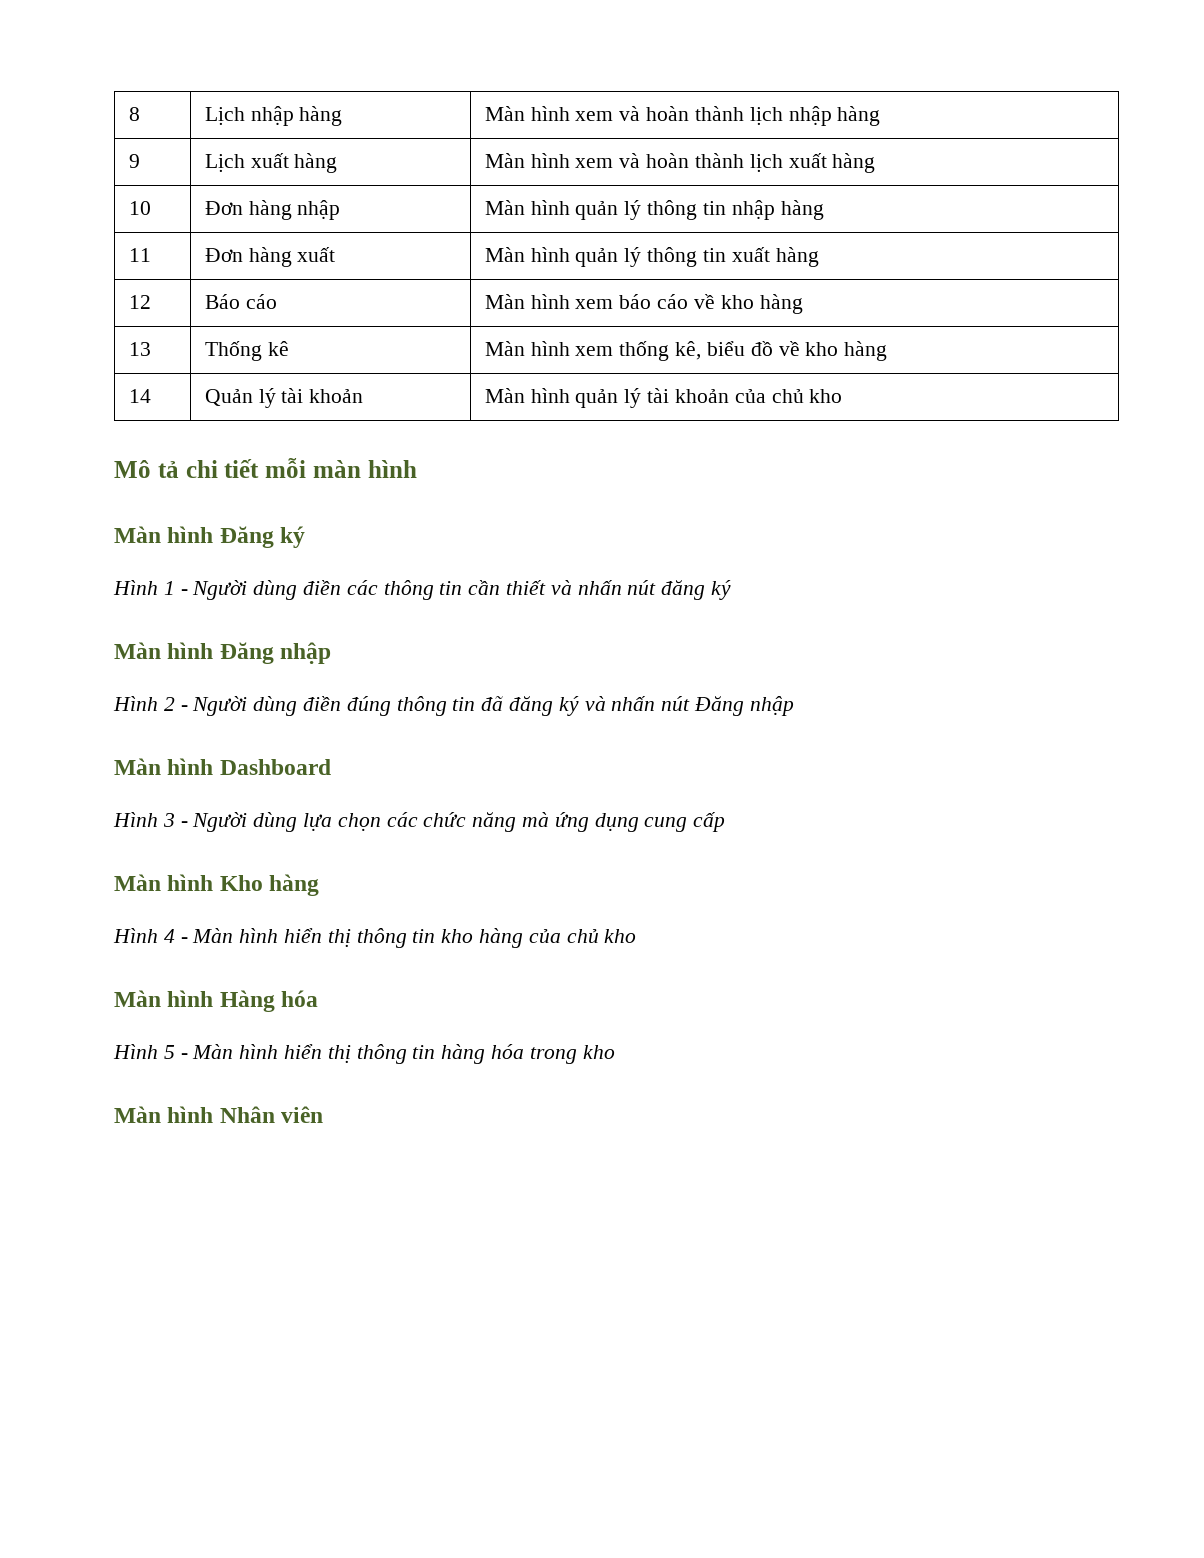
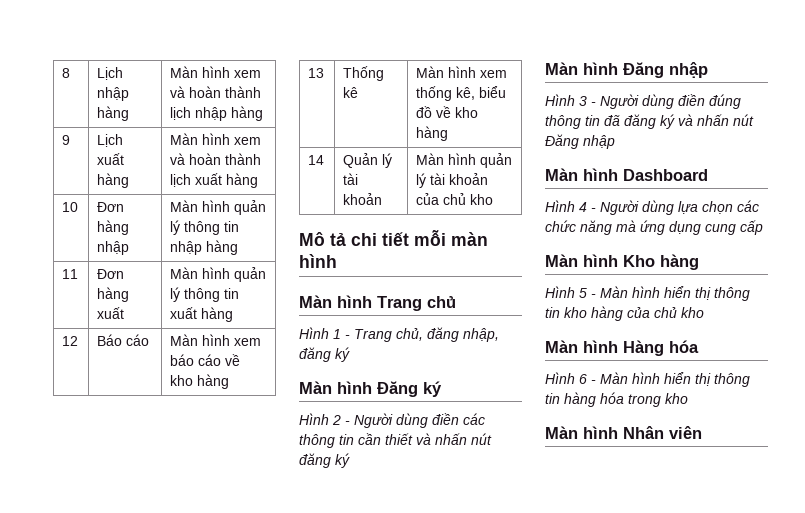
(417, 469) none -> [299,295,456,311] [299,327,499,342] [299,347,350,362] // Màn hình Trang chủ // Hình 1 - Trang chủ, đăng nhập, đăng ký
[163,581,175,595] 1 -> [332,415,341,425] 2
[163,697,175,711] 2 -> [579,96,587,106] 3
[162,813,175,827] 3 -> [579,202,587,212] 4
[163,929,175,943] 4 -> [579,288,587,298] 5
[163,1045,175,1059] 5 -> [579,374,587,384] 6

